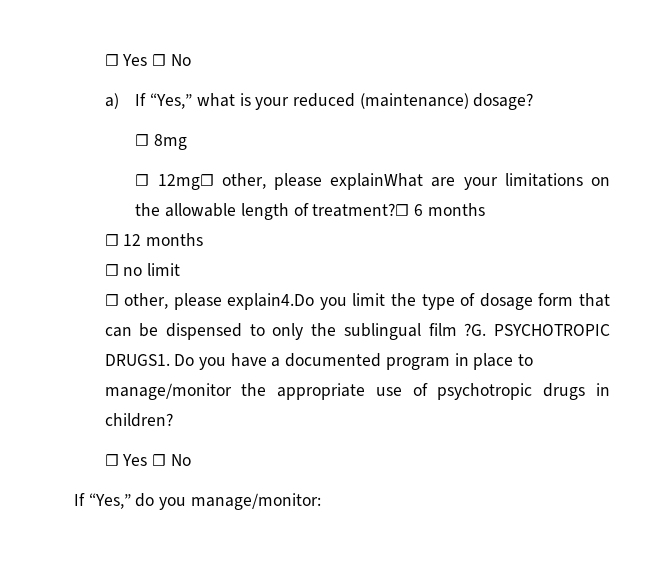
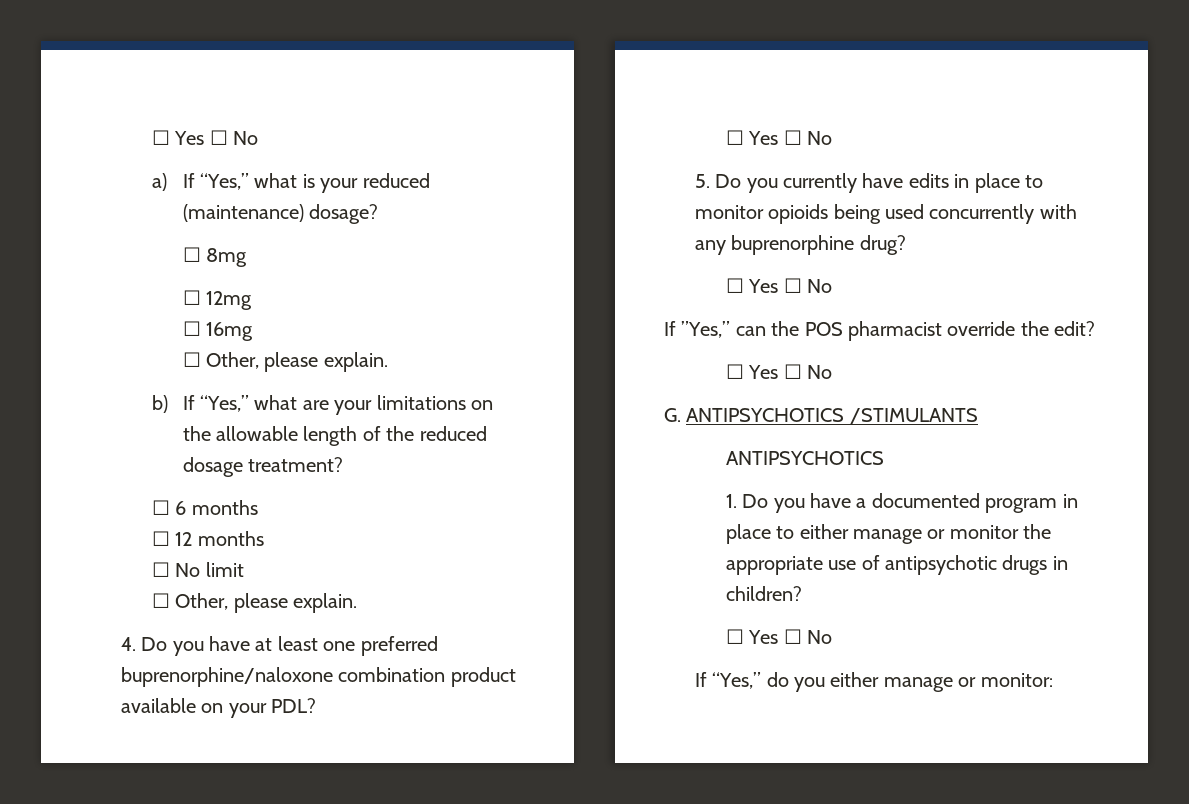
[157,173,424,190] 12mg☐ other, please explainWhat -> [205,291,252,310] [182,321,253,341] [182,352,388,372] [151,395,298,413] 12mg // ☐ 16mg // ☐ Other, please explain. // b) If “Yes,” what
[312,203,410,217] treatment?☐ -> [386,426,487,441] [182,457,343,477] [151,500,170,515] the reduced dosage treatment? // ☐
[123,267,143,276] no -> [175,563,201,577] No
[124,293,610,310] [104,323,610,340] [104,354,170,366] other, please explain4.Do you limit the type of dosage form that can be dispensed to only the sublingual film ?G. PSYCHOTROPIC DRUGS1. -> [175,593,357,613] [120,636,438,656] [120,667,516,687] [120,698,317,718] [725,130,832,145] [694,173,1044,193] [694,204,1077,224] [694,235,906,255] [725,278,832,293] [664,321,1096,341] [725,364,832,379] [664,408,978,424] [725,451,884,465] [725,494,737,508] Other, please explain. // 4. Do you have at least one preferred buprenorphine/naloxone combination product available on your PDL? // ☐ Yes ☐ No // 5. Do you currently have edits in place to monitor opioids being used concurrently with any buprenorphine drug? // ☐ Yes ☐ No // If ”Yes,” can the POS pharmacist override the edit? // ☐ Yes ☐ No // G. ANTIPSYCHOTICS /STIMULANTS // ANTIPSYCHOTICS // 1.
[104,383,232,400] manage/monitor -> [799,524,1019,544] either manage or monitor
[437,383,533,400] psychotropic -> [884,555,997,575] antipsychotic
[190,493,321,510] manage/monitor: -> [830,672,1053,692] either manage or monitor:

